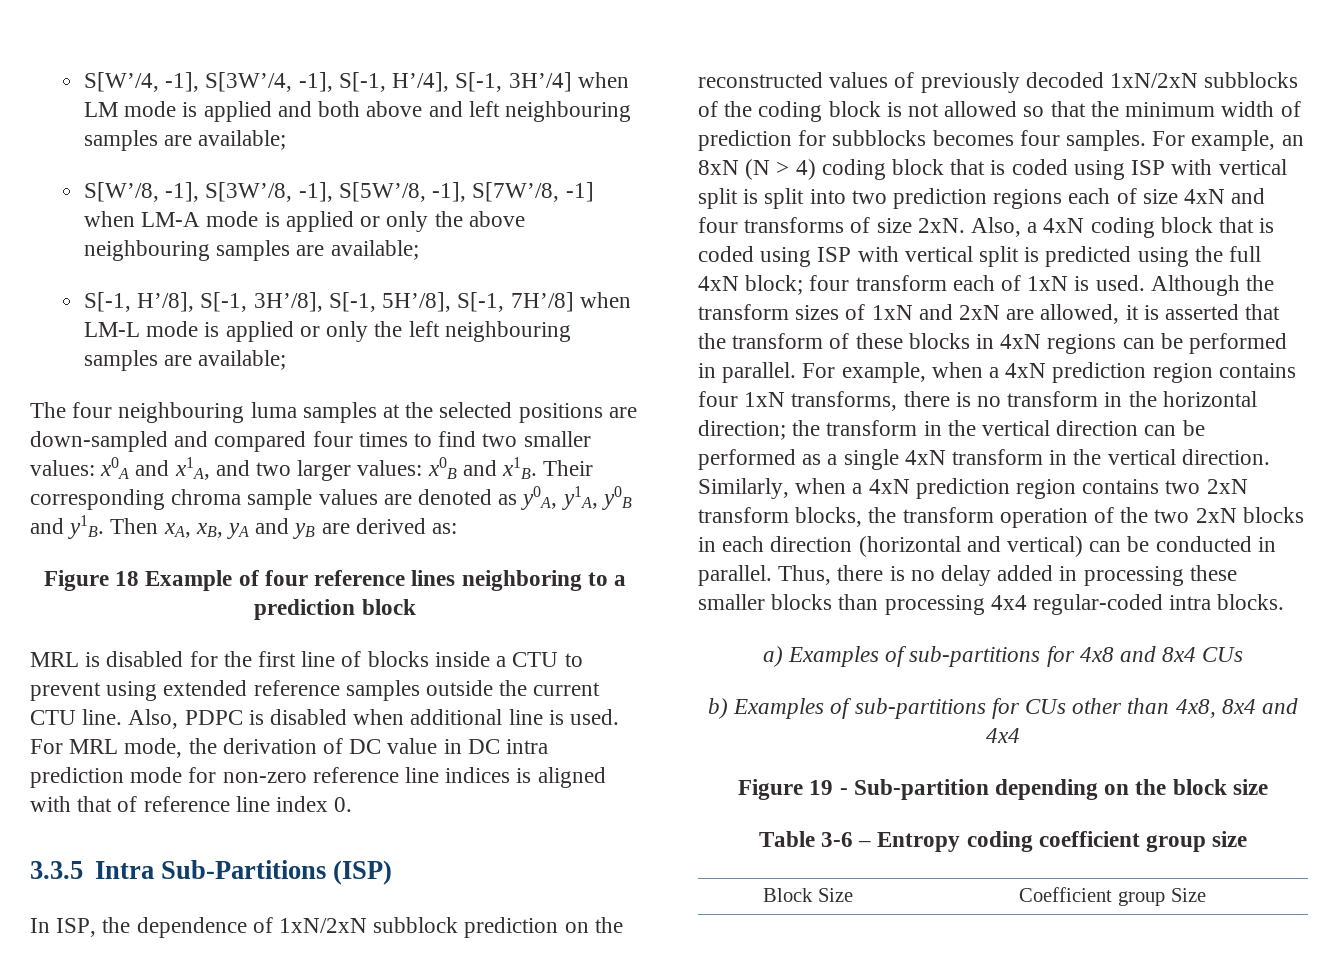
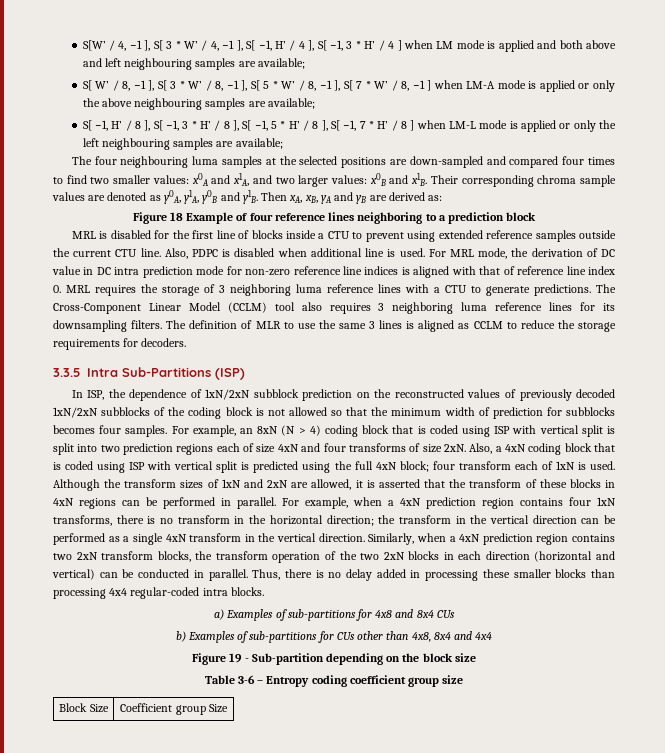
[84,72,572,92] S[W’/4, -1], S[3W’/4, -1], S[-1, H’/4], S[-1, 3H’/4] -> [82,40,402,51] S[W’ / 4, −1 ], S[ 3 * W’ / 4, −1 ], S[ −1, H’ / 4 ], S[ −1, 3 * H’ / 4 ]
[84,182,594,202] S[W’/8, -1], S[3W’/8, -1], S[5W’/8, -1], S[7W’/8, -1] -> [82,80,432,91] S[ W’ / 8, −1 ], S[ 3 * W’ / 8, −1 ], S[ 5 * W’ / 8, −1 ], S[ 7 * W’ / 8, −1 ]
[84,292,574,312] S[-1, H’/8], S[-1, 3H’/8], S[-1, 5H’/8], S[-1, 7H’/8] -> [82,120,415,131] S[ −1, H’ / 8 ], S[ −1, 3 * H’ / 8 ], S[ −1, 5 * H’ / 8 ], S[ −1, 7 * H’ / 8 ]
(353, 804) none -> [66,284,616,296] [53,302,615,314] [53,320,616,332] [53,338,187,350] MRL requires the storage of 3 neighboring luma reference lines with a CTU to generate predictions. The Cross-Component Linear Model (CCLM) tool also requires 3 neighboring luma reference lines for its downsampling filters. The definition of MLR to use the same 3 lines is aligned as CCLM to reduce the storage requirements for decoders.

